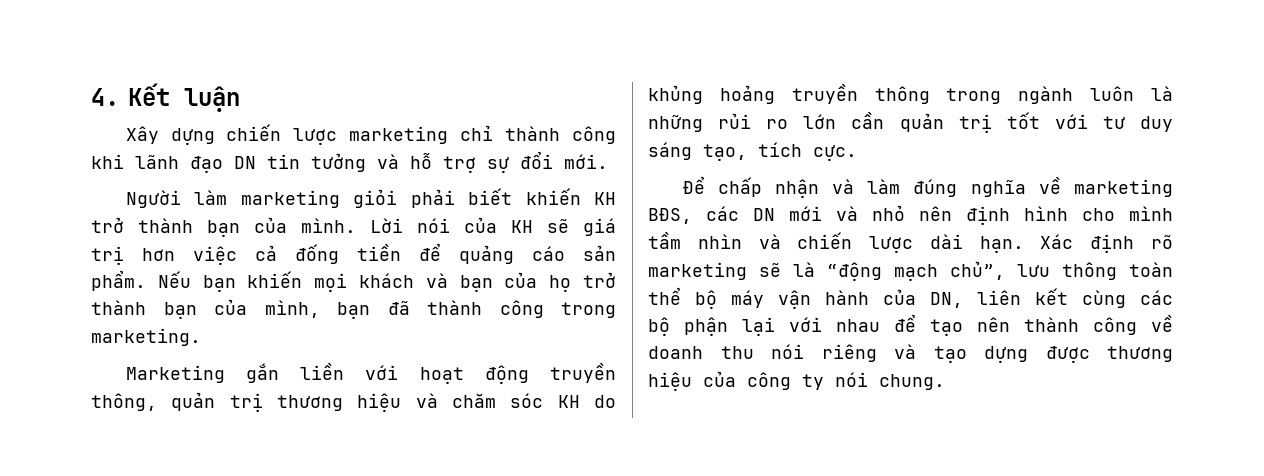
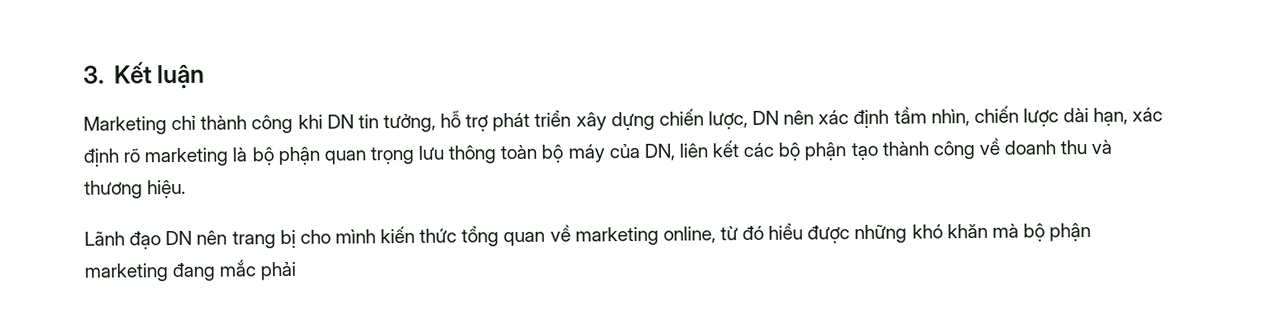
[91,88,119,106] 4. -> [83,65,105,84] 3.
[125,124,616,145] [91,151,608,173] [125,188,616,208] [91,217,616,237] [91,243,616,265] [91,270,617,292] [91,299,616,319] [91,328,201,346] [125,363,617,384] [91,392,616,412] [648,84,1173,104] [648,112,1173,133] [648,142,857,161] [682,176,1173,198] [648,205,1173,225] [648,232,781,249] Xây dựng chiến lược marketing chỉ thành công khi lãnh đạo DN tin tưởng và hỗ trợ sự đổi mới. // Người làm marketing giỏi phải biết khiến KH trở thành bạn của mình. Lời nói của KH sẽ giá trị hơn việc cả đống tiền để quảng cáo sản phẩm. Nếu bạn khiến mọi khách và bạn của họ trở thành bạn của mình, bạn đã thành công trong marketing. // Marketing gắn liền với hoạt động truyền thông, quản trị thương hiệu và chăm sóc KH do khủng hoảng truyền thông trong ngành luôn là những rủi ro lớn cần quản trị tốt với tư duy sáng tạo, tích cực. // Để chấp nhận và làm đúng nghĩa về marketing BĐS, các DN mới và nhỏ nên định hình cho mình tầm nhìn và -> [83,106,970,135] Marketing chỉ thành công khi DN tin tưởng, hỗ trợ phát triển xây dựng chiến lược, DN nên xác định tầm nhìn,
[979,234,1074,253] hạn. Xác -> [1093,107,1164,126] hạn, xác
[759,261,1005,281] sẽ là “động mạch chủ”, -> [232,146,414,166] là bộ phận quan trọng
[648,287,681,305] thể -> (538, 152) none
[778,290,869,309] vận hành -> (605, 153) none
[1082,290,1126,308] cùng -> (740, 149) none
[742,314,1010,336] lại với nhau để tạo nên -> [850,142,878,161] tạo
[771,344,1173,363] [648,371,945,391] nói riêng và tạo dựng được thương hiệu của công ty nói chung. -> [1091,139,1113,154] [84,179,187,199] [84,222,1092,250] [84,259,297,282] và thương hiệu. // Lãnh đạo DN nên trang bị cho mình kiến thức tổng quan về marketing online, từ đó hiểu được những khó khăn mà bộ phận marketing đang mắc phải

